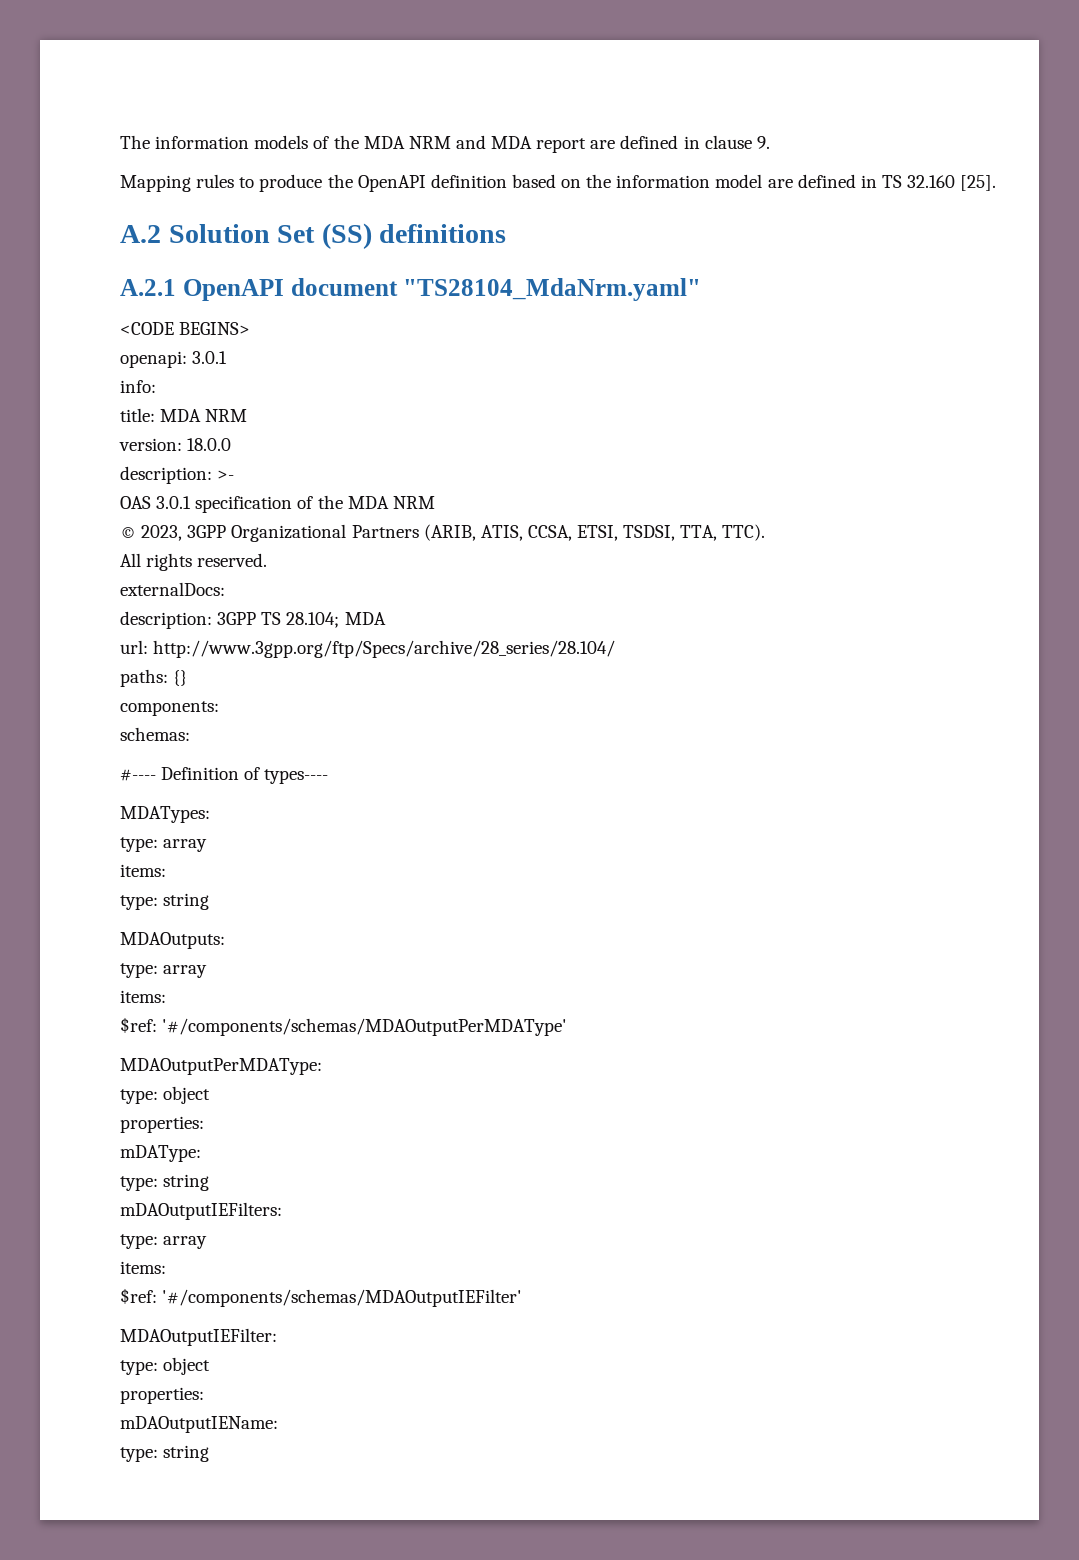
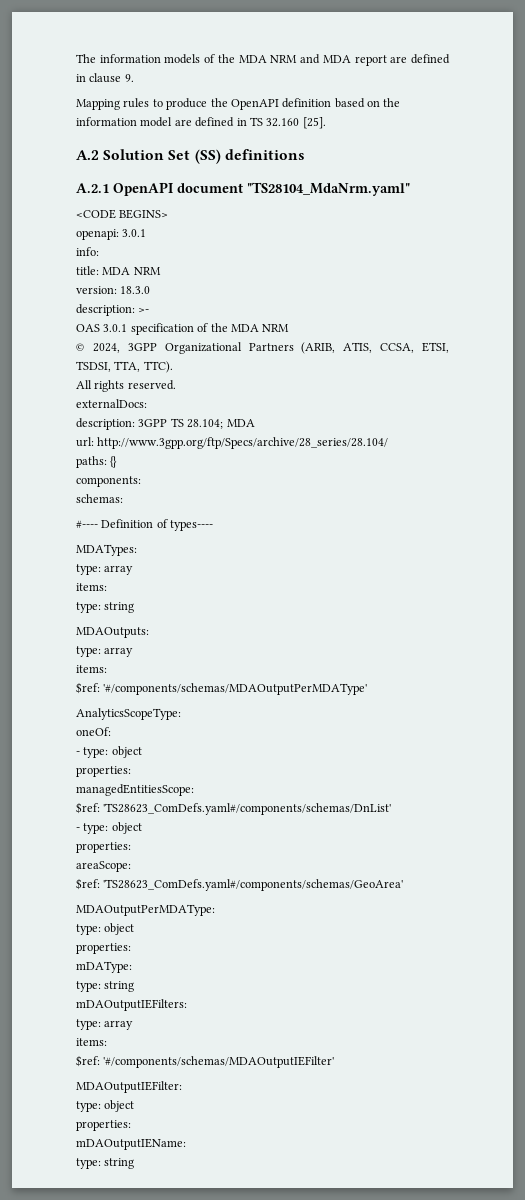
[187,438,232,451] 18.0.0 -> [120,286,151,294] 18.3.0
[141,525,183,541] 2023, -> [92,343,120,353] 2024,
(568, 1027) none -> [76,708,181,720] [76,727,111,736] [76,746,142,758] [76,766,131,777] [76,784,194,796] [76,802,392,815] [76,822,142,834] [76,842,131,853] [76,861,131,872] [76,878,404,891] // AnalyticsScopeType: // oneOf: // - type: object // properties: // managedEntitiesScope: // $ref: 'TS28623_ComDefs.yaml#/components/schemas/DnList' // - type: object // properties: // areaScope: // $ref: 'TS28623_ComDefs.yaml#/components/schemas/GeoArea'

